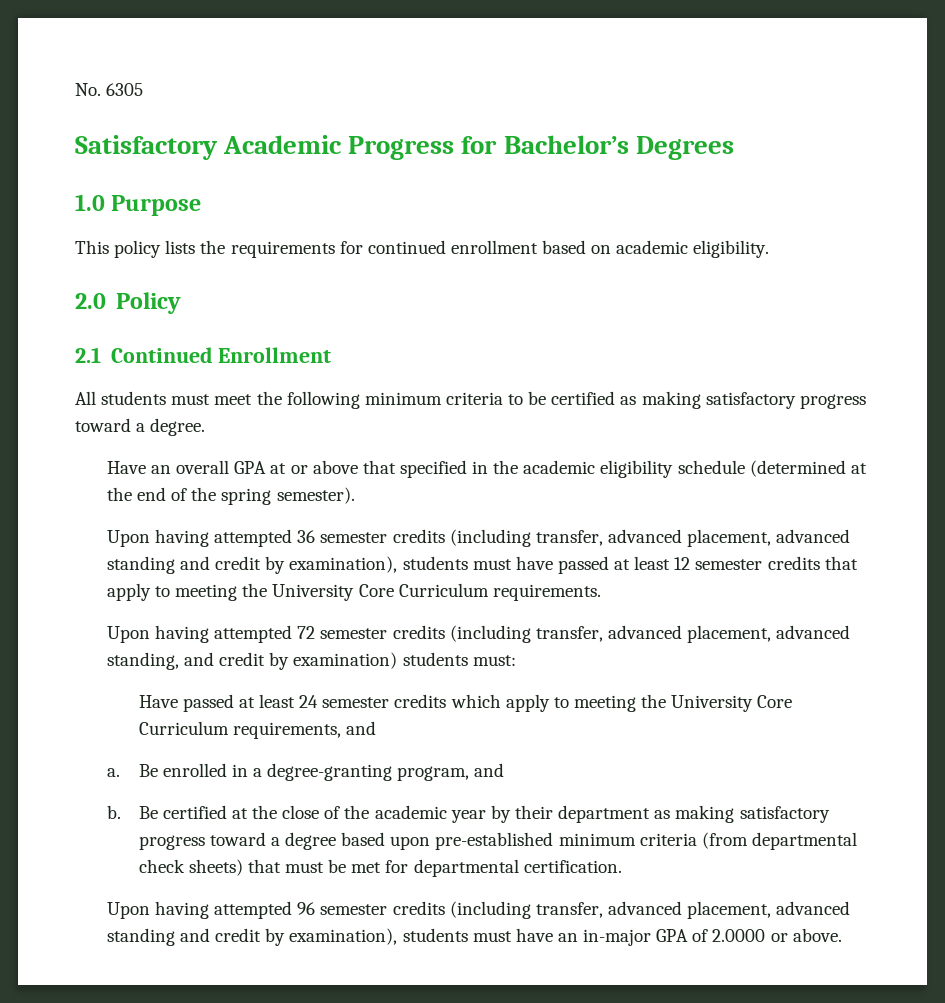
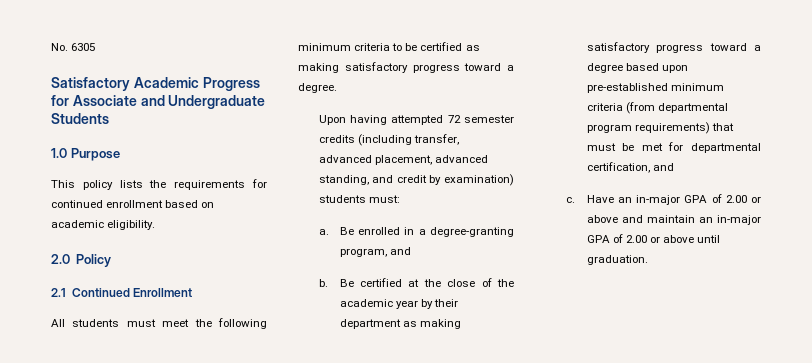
[503,135,734,160] Bachelor’s Degrees -> [72,95,266,109] [51,113,109,124] Associate and Undergraduate Students
[106,460,867,478] [106,487,355,505] [106,529,851,547] [106,556,858,574] [106,583,601,601] // Have an overall GPA at or above that specified in the academic eligibility schedule (determined at the end of the spring semester). // Upon having attempted 36 semester credits (including transfer, advanced placement, advanced standing and credit by examination), students must have passed at least 12 semester credits that apply to meeting the University Core Curriculum requirements. -> (337, 88) none
[138,694,793,712] [138,721,376,739] // Have passed at least 24 semester credits which apply to meeting the University Core Curriculum requirements, and -> (400, 199) none
[138,859,243,876] check sheets) -> [586,122,710,134] program requirements)
[523,860,622,873] [106,901,851,919] [106,928,842,946] certification. // Upon having attempted 96 semester credits (including transfer, advanced placement, advanced standing and credit by examination), students must have an in-major GPA of 2.0000 or above. -> [586,162,674,173] [565,194,761,205] [586,215,761,225] [586,234,721,243] [586,255,648,265] certification, and // c. Have an in-major GPA of 2.00 or above and maintain an in-major GPA of 2.00 or above until graduation.

